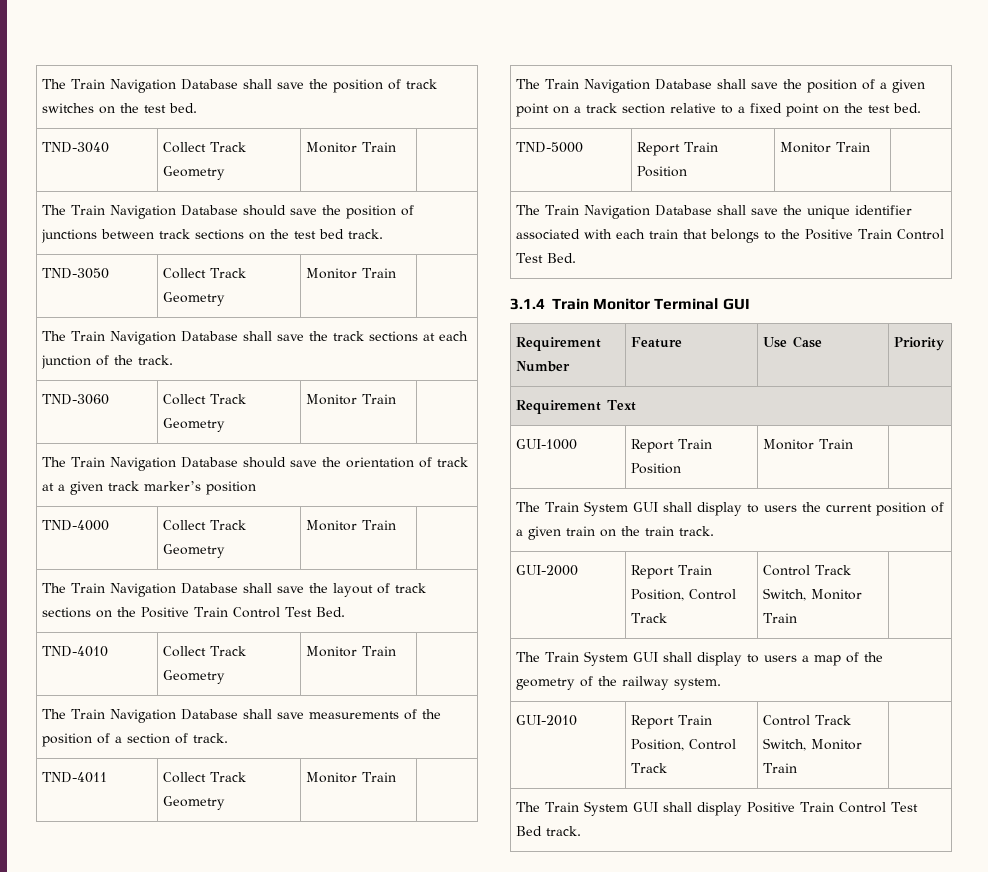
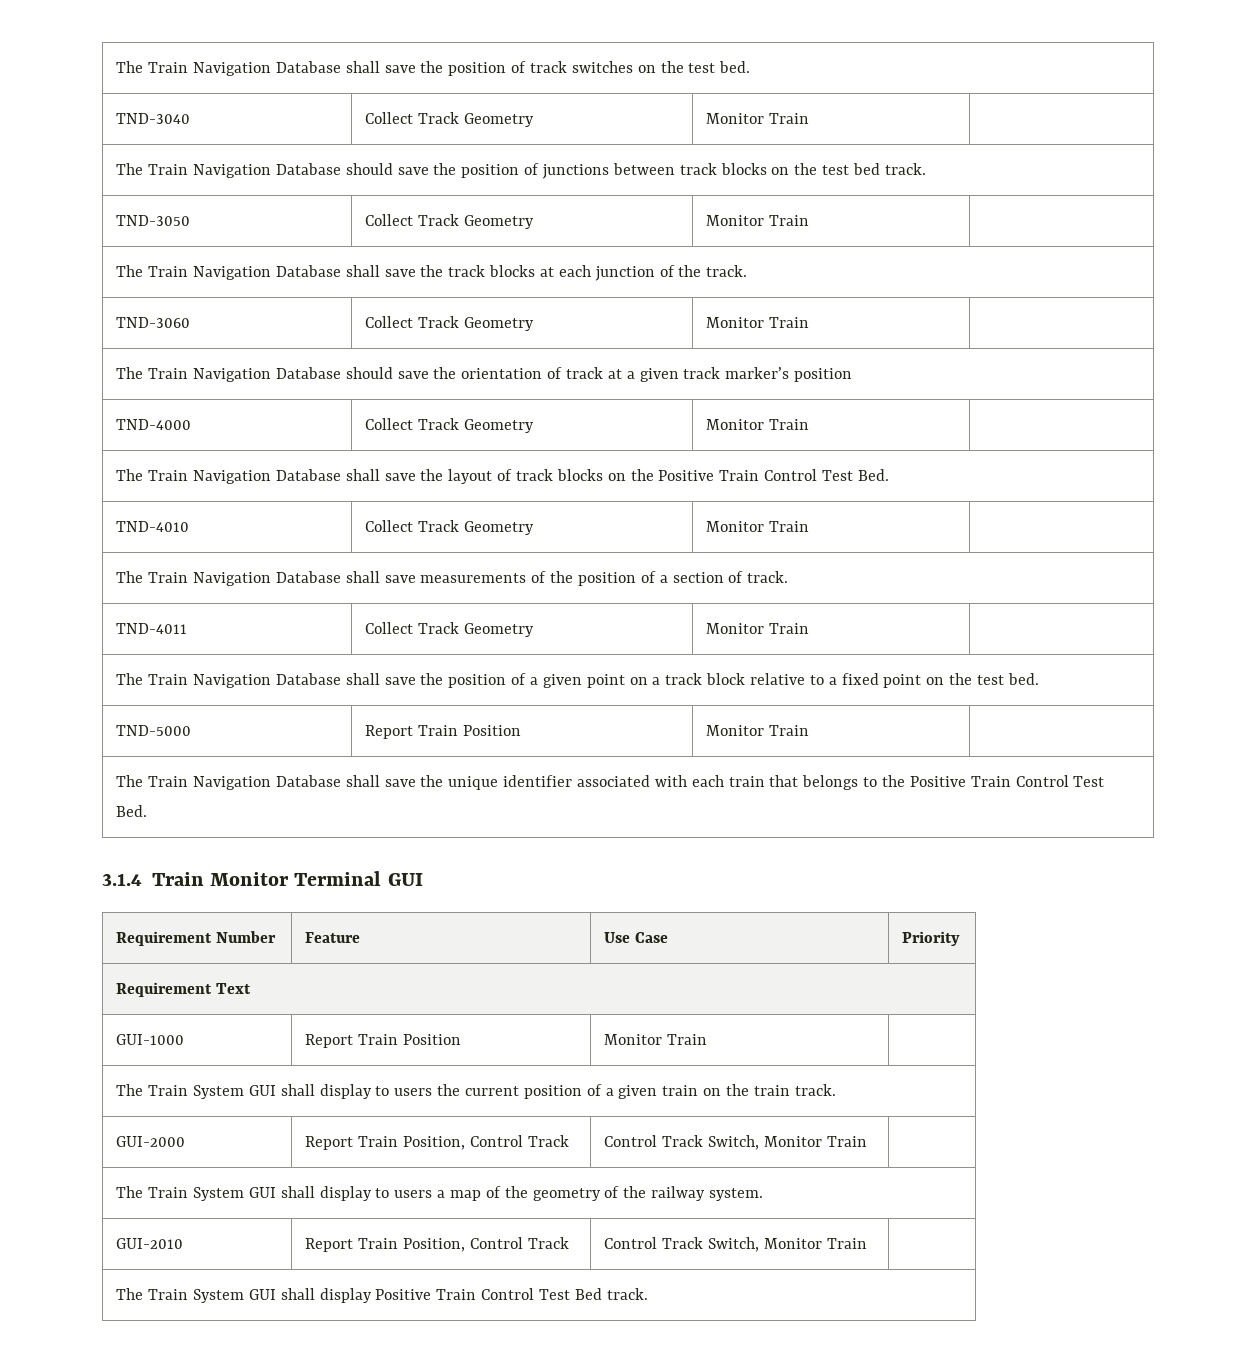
[194,229,244,240] sections -> [720,163,767,175] blocks
[368,331,418,342] sections -> [489,265,536,277] blocks
[41,607,91,618] sections -> [556,469,603,481] blocks
[621,103,665,114] section -> [706,673,746,685] block

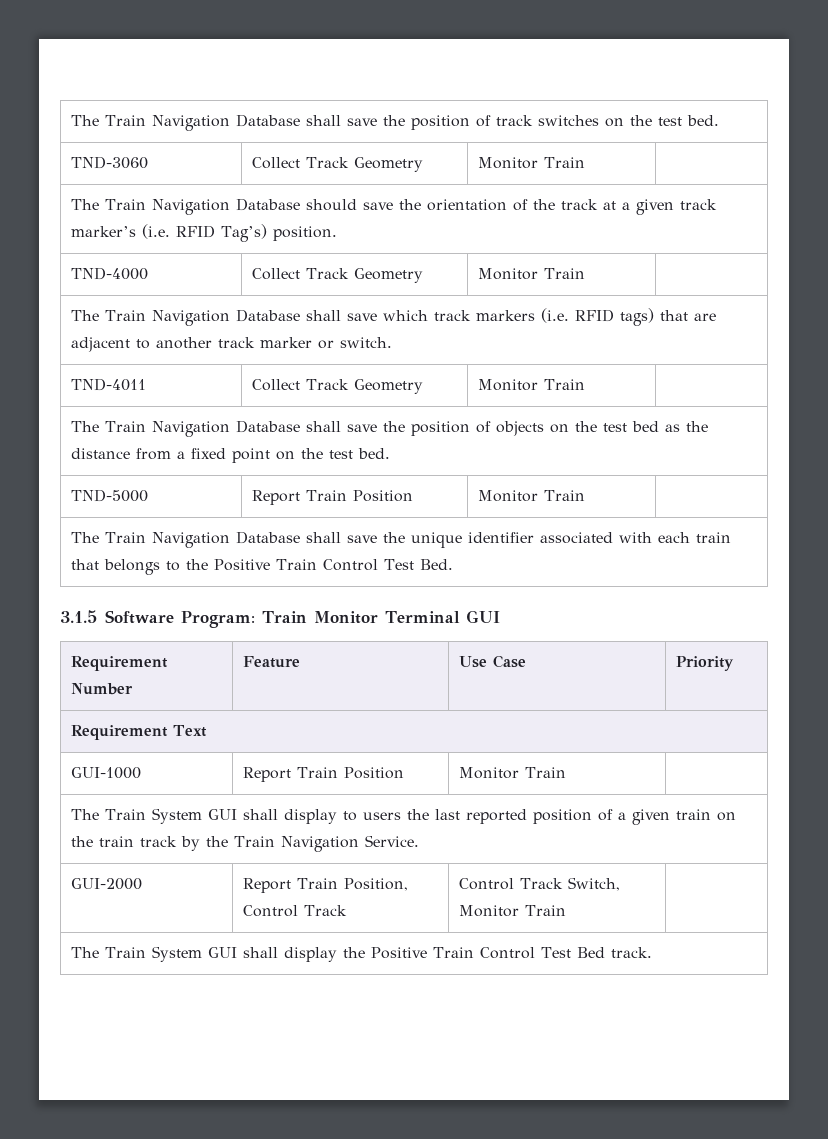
[116,113,191,124] [365,112,534,127] [706,113,810,124] [116,163,926,179] [116,215,191,226] [365,214,534,229] [706,215,810,226] [116,265,748,281] // TND-3040 | Collect Track Geometry | Monitor Train | // The Train Navigation Database should save the position of junctions between track blocks on the test bed track. // TND-3050 | Collect Track Geometry | Monitor Train | // The Train Navigation Database shall save the track blocks at each junction of the track. -> (720, 120) none
(563, 373) none -> [533,199,556,210] the
[794,368,853,382] position -> [142,224,338,242] (i.e. RFID Tag’s) position.
[420,469,889,484] [116,521,190,532] [365,520,534,535] [706,521,810,532] [116,571,789,586] the layout of track blocks on the Positive Train Control Test Bed. // TND-4010 | Collect Track Geometry | Monitor Train | // The Train Navigation Database shall save measurements of the position of a section of track. -> [383,308,717,326] [71,337,393,352] which track markers (i.e. RFID tags) that are adjacent to another track marker or switch.
[529,673,824,688] a given point on a track block relative to -> [496,421,709,436] [71,448,172,460] objects on the test bed as the distance from
[102,873,142,886] 3.1.4 -> [60,610,255,628] 3.1.5 Software Program:
[464,1086,519,1096] current -> [435,809,528,824] last reported
[794,1084,836,1096] track. -> [140,835,420,852] track by the Train Navigation Service.
[375,1186,763,1201] [116,1238,184,1249] [305,1237,569,1252] [604,1237,867,1252] [116,1288,372,1303] to users a map of the geometry of the railway system. // GUI-2010 | Report Train Position, Control Track | Control Track Switch, Monitor Train | // The Train System GUI shall display -> [343,947,366,958] the

